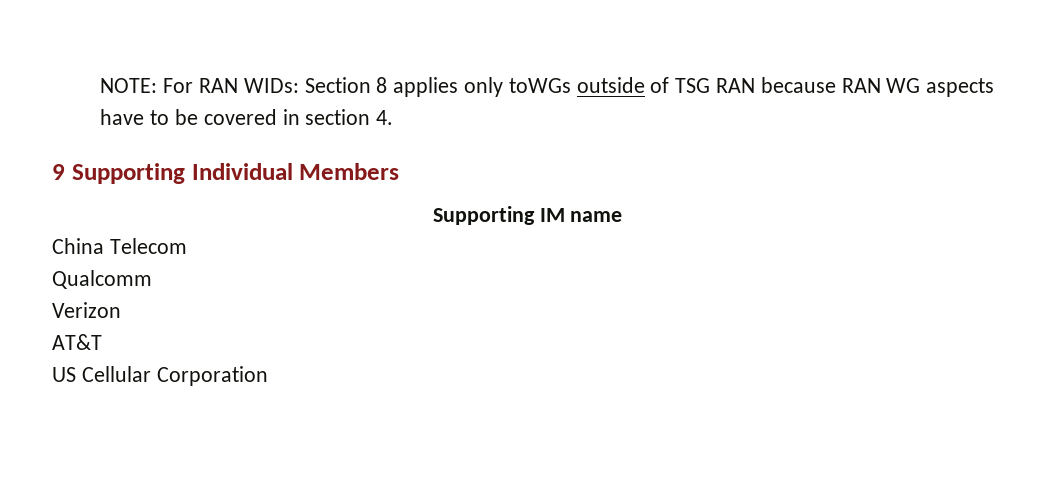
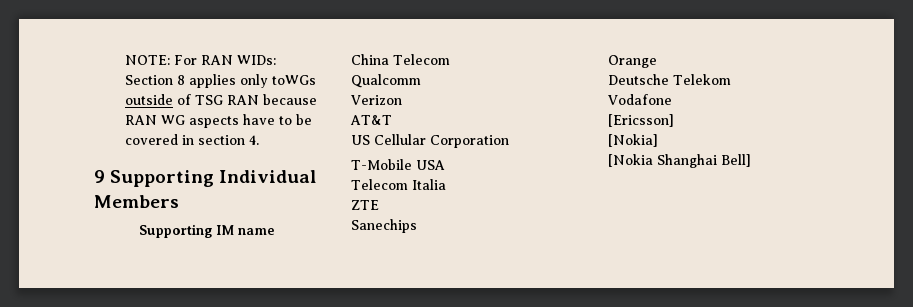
(268, 376) none -> [351,159,445,170] [351,179,446,190] [351,200,379,210] [351,219,417,233] [608,55,657,68] [608,74,731,85] [608,94,672,105] [608,114,674,127] [608,134,658,147] [608,154,751,168] // T-Mobile USA // Telecom Italia // ZTE // Sanechips // Orange // Deutsche Telekom // Vodafone // [Ericsson] // [Nokia] // [Nokia Shanghai Bell]

